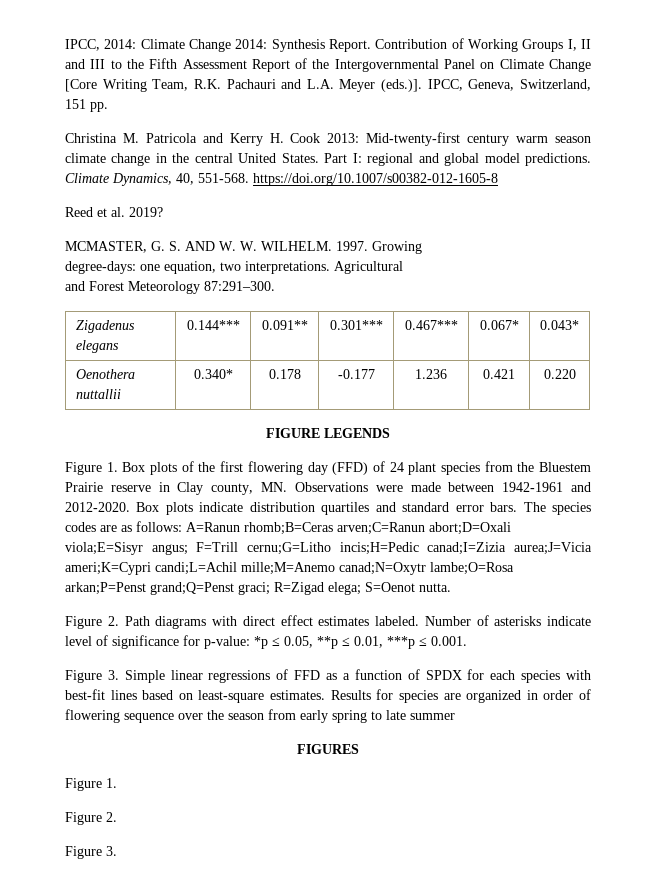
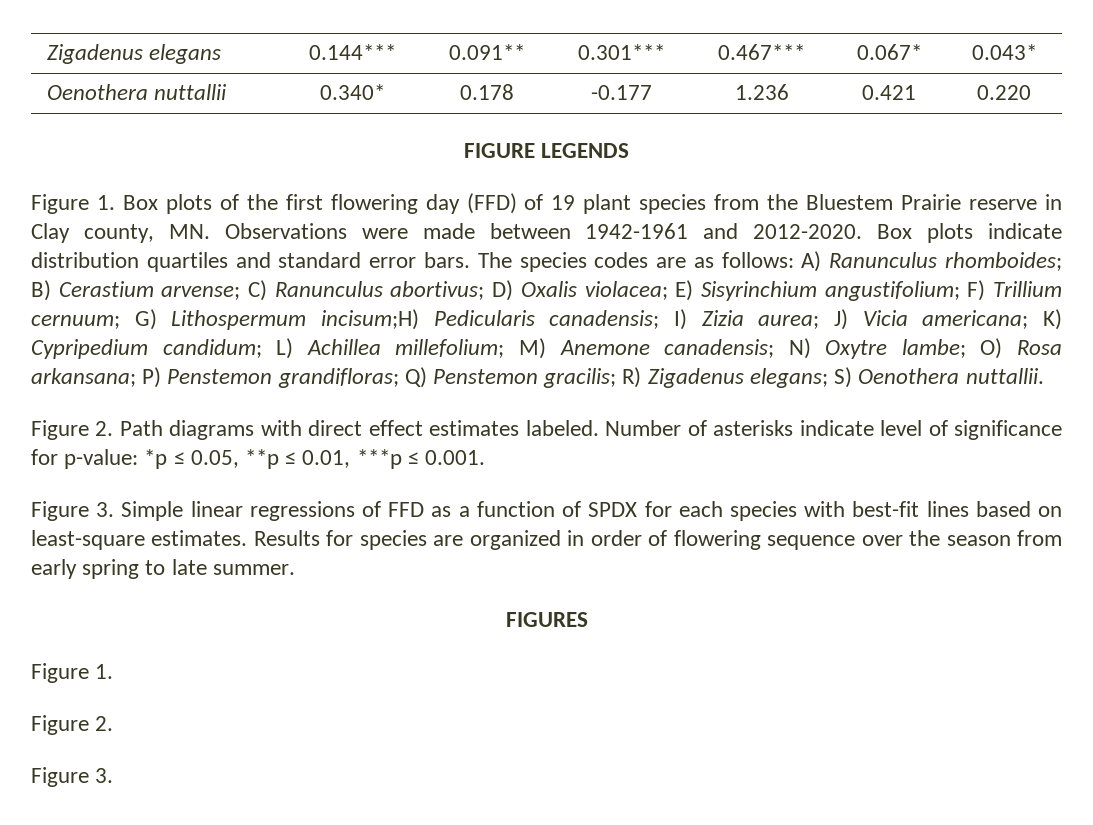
[65,38,591,52] [65,58,592,72] [65,79,591,92] [65,99,108,112] [65,132,592,146] [65,153,591,166] [65,173,498,186] [65,207,163,217] [65,241,422,254] [65,261,403,274] [65,281,275,294] IPCC, 2014: Climate Change 2014: Synthesis Report. Contribution of Working Groups I, II and III to the Fifth Assessment Report of the Intergovernmental Panel on Climate Change [Core Writing Team, R.K. Pachauri and L.A. Meyer (eds.)]. IPCC, Geneva, Switzerland, 151 pp. // Christina M. Patricola and Kerry H. Cook 2013: Mid-twenty-first century warm season climate change in the central United States. Part I: regional and global model predictions. Climate Dynamics, 40, 551-568. https://doi.org/10.1007/s00382-012-1605-8 // Reed et al. 2019? // MCMASTER, G. S. AND W. W. WILHELM. 1997. Growing // degree-days: one equation, two interpretations. Agricultural // and Forest Meteorology 87:291–300. // -> (46, 54) none
[389,462,404,472] 24 -> [551,195,576,210] 19
[186,522,511,535] [65,542,592,555] [65,562,514,575] [65,582,451,595] A=Ranun rhomb;B=Ceras arven;C=Ranun abort;D=Oxali viola;E=Sisyr angus; F=Trill cernu;G=Litho incis;H=Pedic canad;I=Zizia aurea;J=Vicia ameri;K=Cypri candi;L=Achil mille;M=Anemo canad;N=Oxytr lambe;O=Rosa arkan;P=Penst grand;Q=Penst graci; R=Zigad elega; S=Oenot nutta. -> [801,251,1063,272] [31,280,1063,301] [31,309,1062,330] [31,338,1062,359] [31,367,1044,388] A) Ranunculus rhomboides; B) Cerastium arvense; C) Ranunculus abortivus; D) Oxalis violacea; E) Sisyrinchium angustifolium; F) Trillium cernuum; G) Lithospermum incisum;H) Pedicularis canadensis; I) Zizia aurea; J) Vicia americana; K) Cypripedium candidum; L) Achillea millefolium; M) Anemone canadensis; N) Oxytre lambe; O) Rosa arkansana; P) Penstemon grandifloras; Q) Penstemon gracilis; R) Zigadenus elegans; S) Oenothera nuttallii.
[410,713,455,720] summer -> [212,564,295,575] summer.

